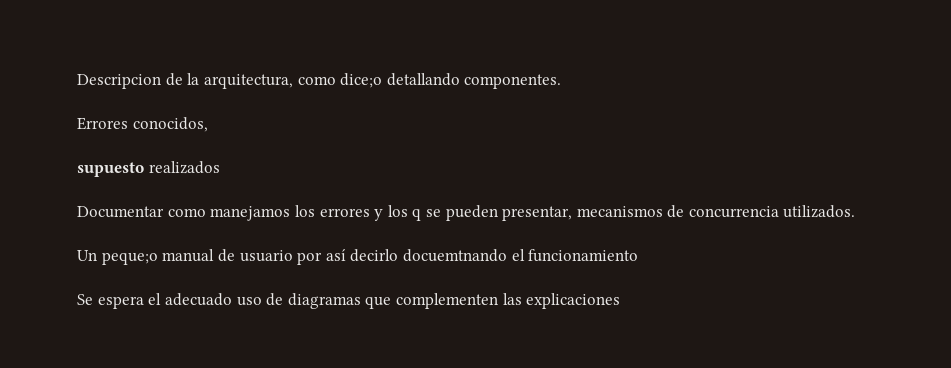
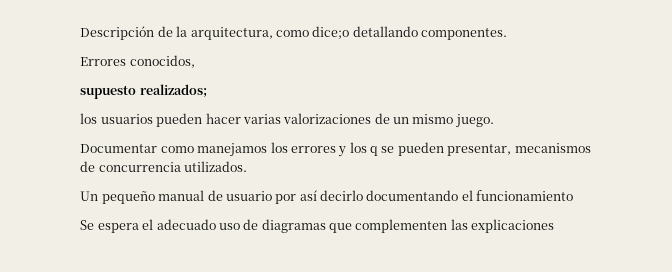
[77,74,162,89] Descripcion -> [80,26,155,40] Descripción
[148,161,220,174] realizados -> [139,84,207,97] [80,113,494,128] realizados; // los usuarios pueden hacer varias valorizaciones de un mismo juego.
[101,252,158,265] peque;o -> [101,191,155,204] pequeño
[402,249,507,262] docuemtnando -> [366,190,459,201] documentando

